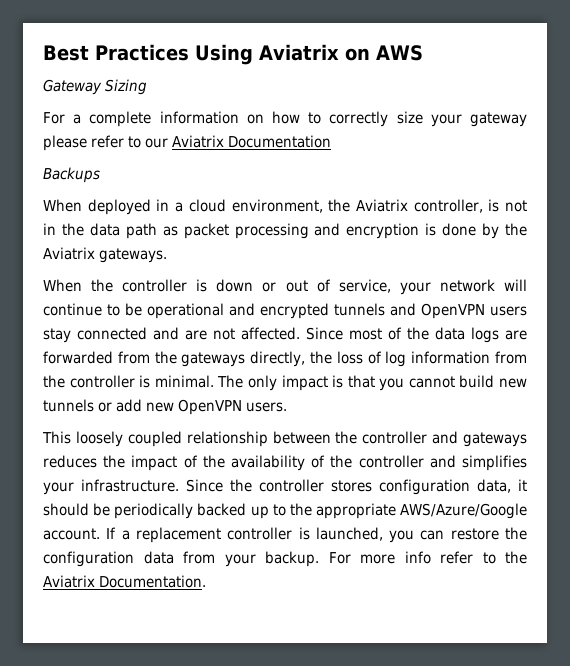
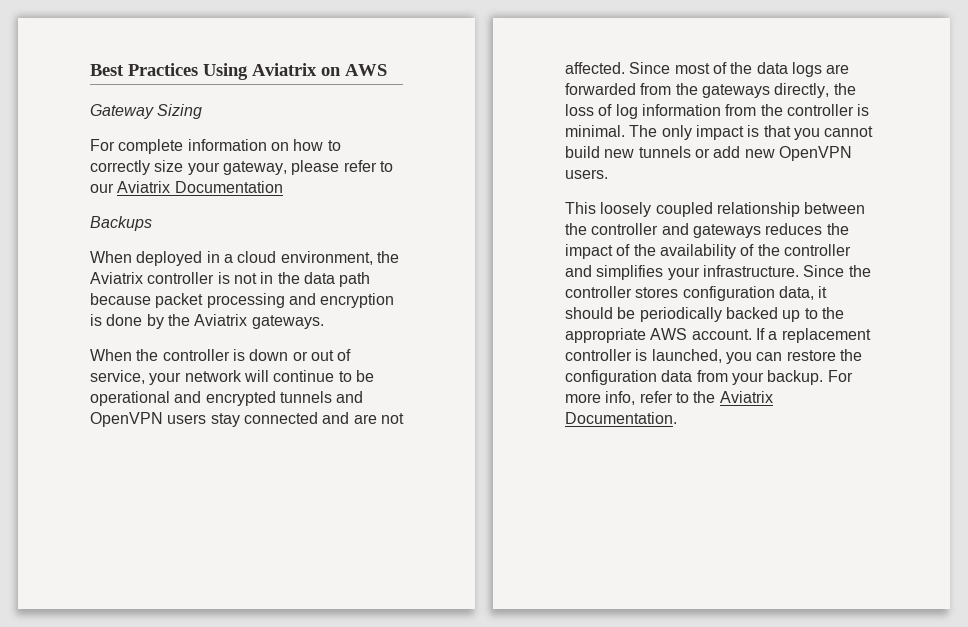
[73,114,82,124] a -> (115, 145) none
[469,112,527,127] gateway -> [222,161,287,175] gateway,
[413,199,483,213] controller, -> [147,272,215,284] controller
[162,226,178,236] as -> [90,293,151,305] because
[400,503,527,519] AWS/Azure/Google -> [650,328,688,340] AWS
[404,551,431,564] info -> [605,391,636,405] info,

